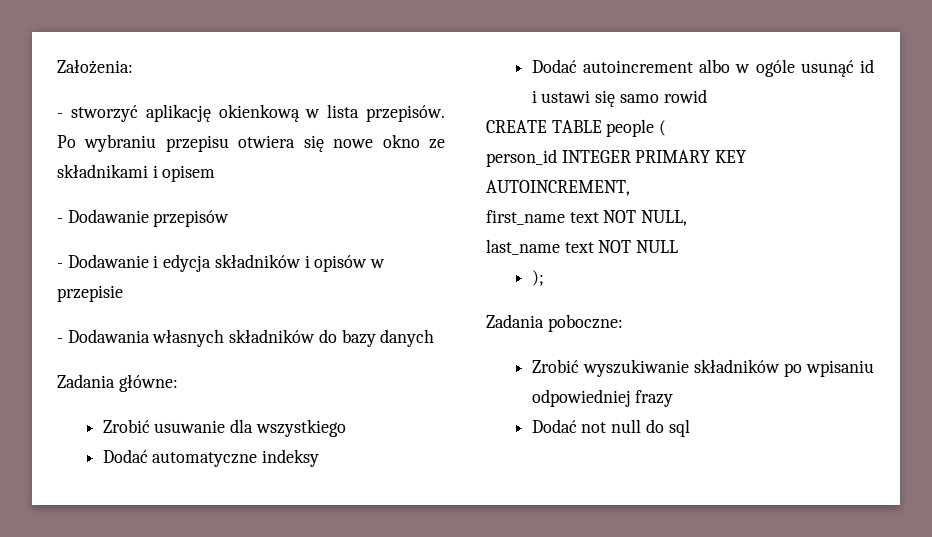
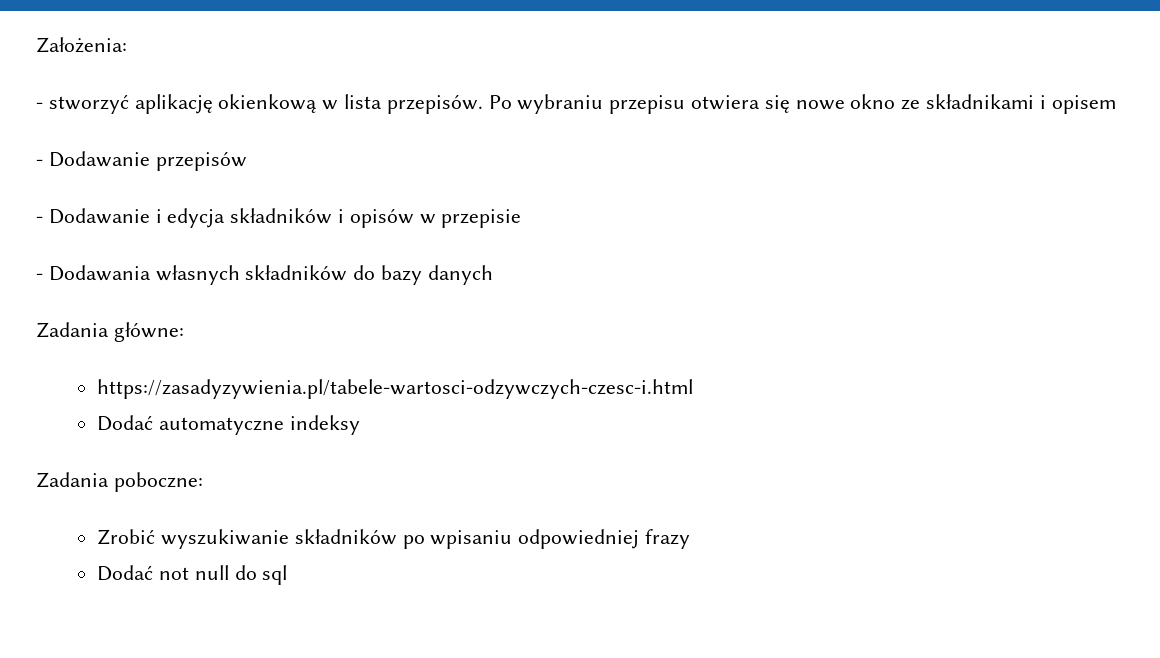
[102,419,346,437] Zrobić usuwanie dla wszystkiego -> [97,379,694,399] https://zasadyzywienia.pl/tabele-wartosci-odzywczych-czesc-i.html
[531,59,874,77] [531,89,707,107] [486,119,667,137] [486,149,747,167] [486,180,630,196] [486,210,688,226] [486,239,679,255] [531,270,544,286] // Dodać autoincrement albo w ogóle usunąć id i ustawi się samo rowid // CREATE TABLE people ( // person_id INTEGER PRIMARY KEY AUTOINCREMENT, // first_name text NOT NULL, // last_name text NOT NULL // ); -> (360, 425) none

